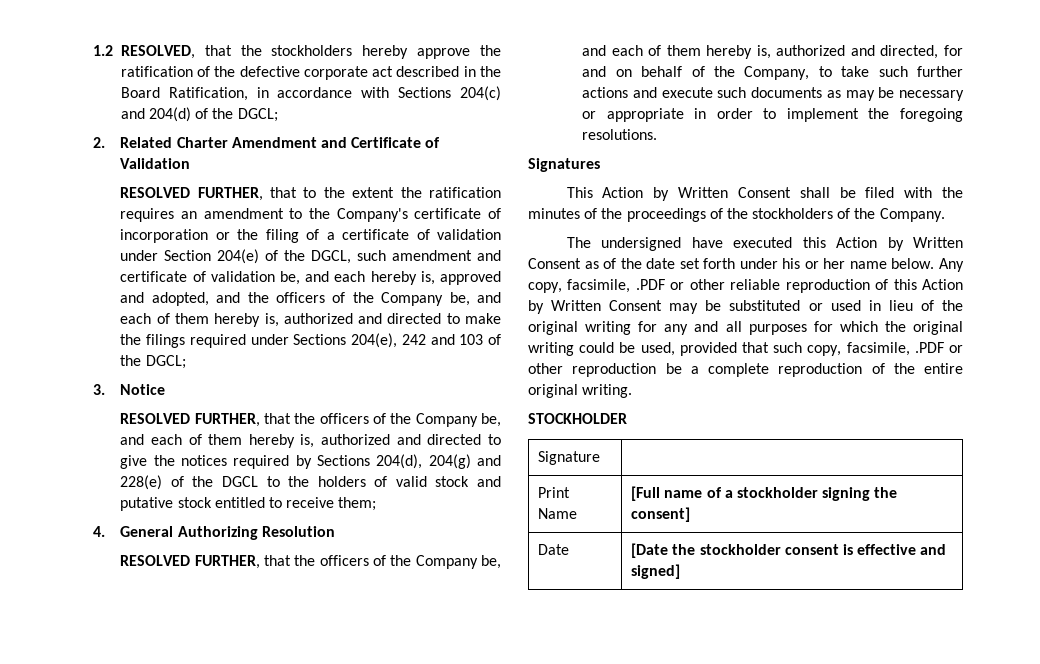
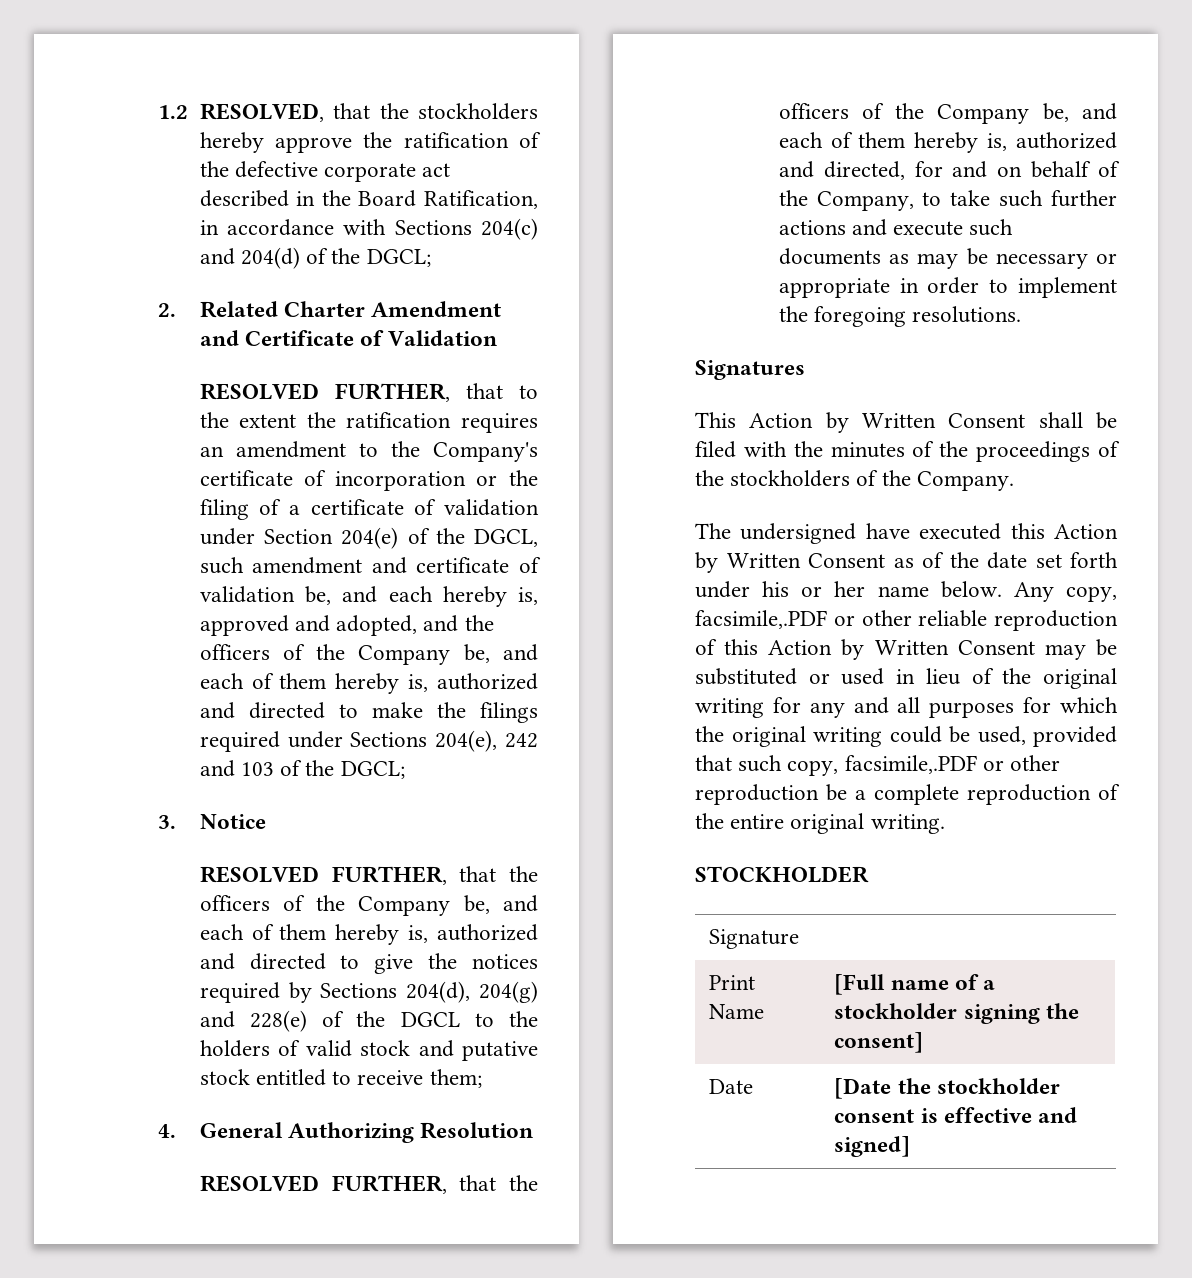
[567,279,665,293] facsimile, .PDF -> [695,610,827,629] facsimile,.PDF
[846,342,944,356] facsimile, .PDF -> [844,755,977,774] facsimile,.PDF

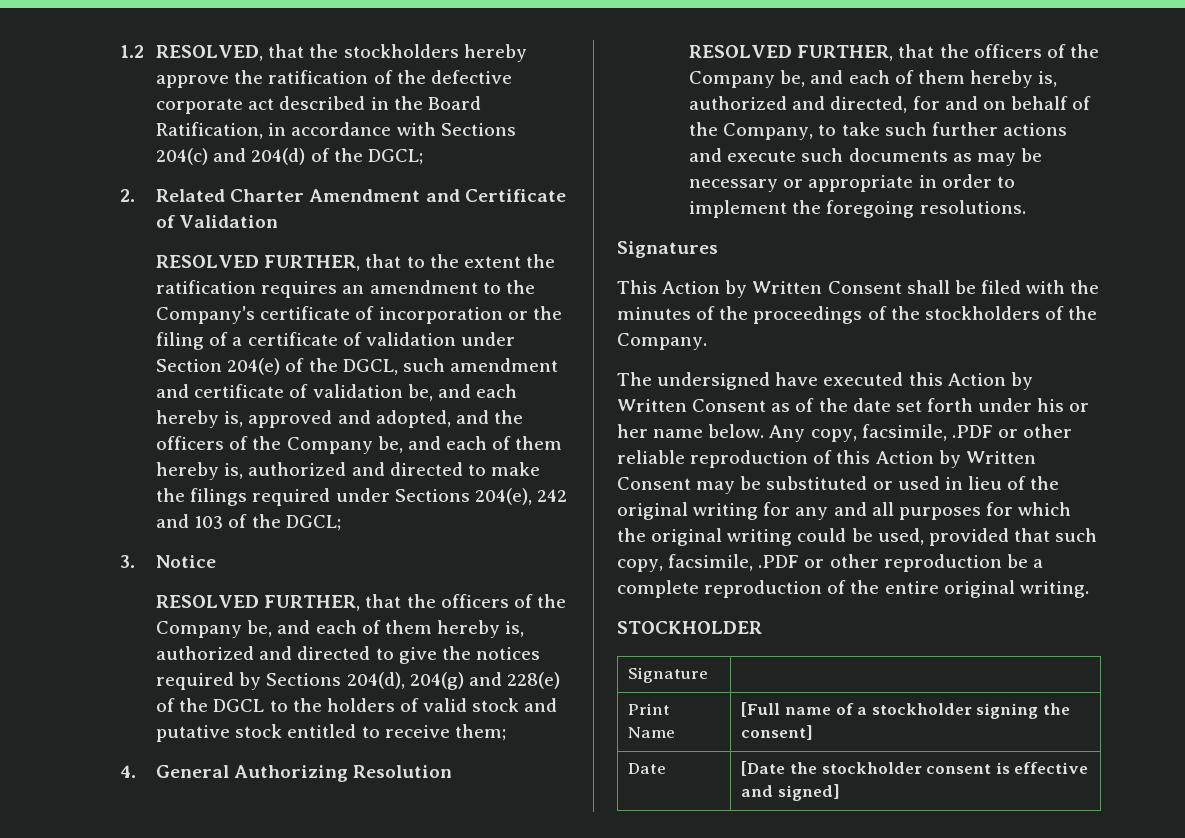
[695,610,827,629] facsimile,.PDF -> [861,424,993,441] facsimile, .PDF
[844,755,977,774] facsimile,.PDF -> [668,554,800,571] facsimile, .PDF

